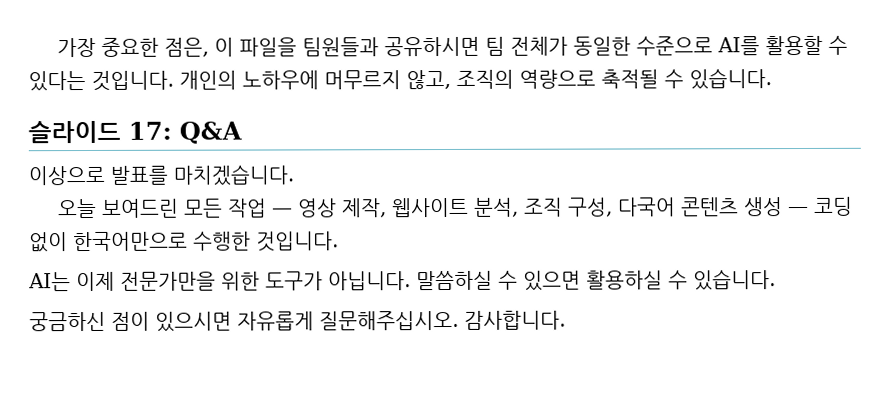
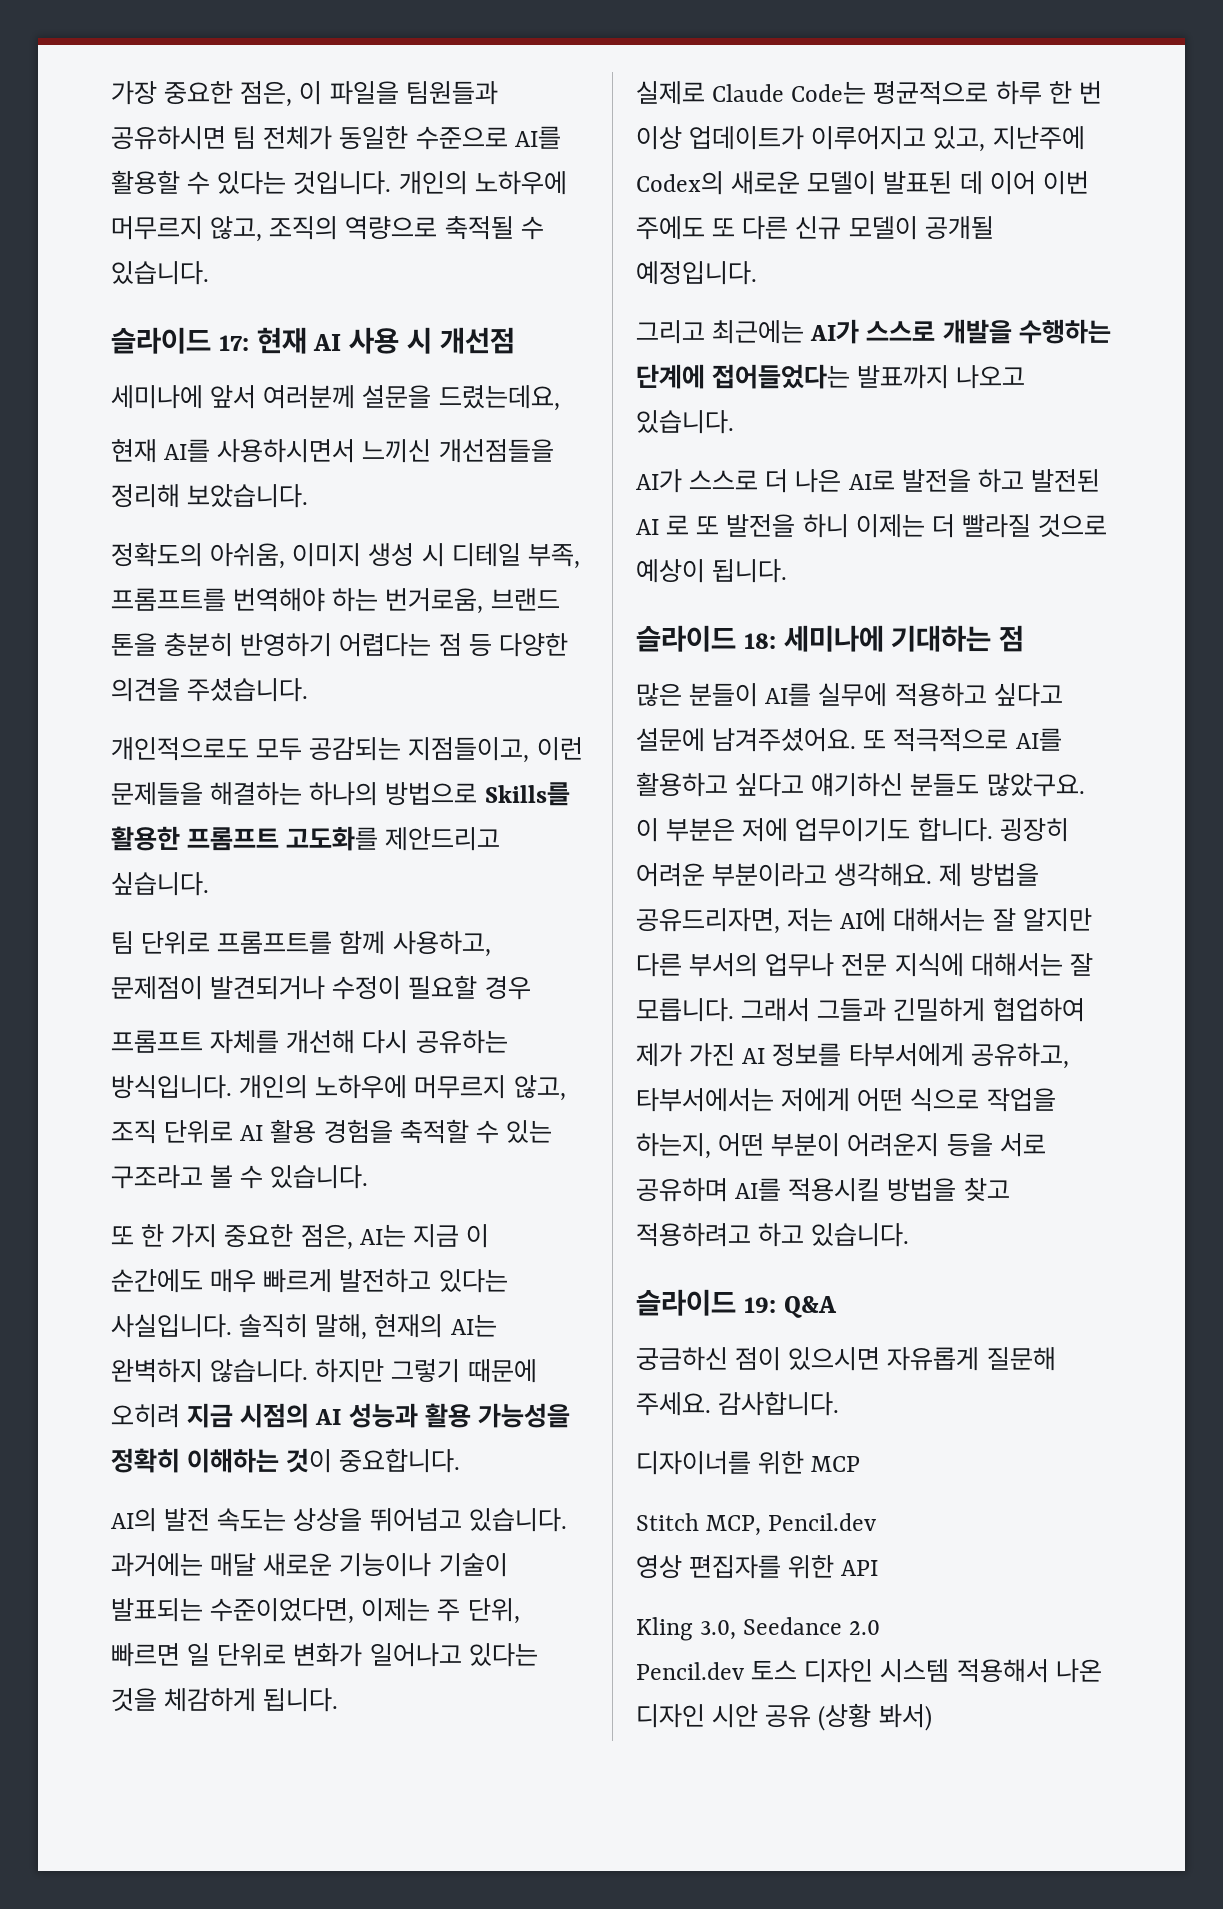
[179,121,242,144] [28,164,294,186] [56,196,853,219] [29,231,339,253] [28,269,776,292] Q&A // 이상으로 발표를 마치겠습니다. // 오늘 보여드린 모든 작업 — 영상 제작, 웹사이트 분석, 조직 구성, 다국어 콘텐츠 생성 — 코딩 없이 한국어만으로 수행한 것입니다. // AI는 이제 전문가만을 위한 도구가 아닙니다. 말씀하실 수 있으면 활용하실 수 있습니다. -> [256,327,515,354] [111,385,560,411] [111,439,554,463] [111,484,309,508] [111,542,580,569] [111,588,560,614] [111,633,568,657] [111,678,309,702] [111,737,583,763] [111,782,570,806] [111,826,501,851] [111,872,209,896] [111,930,491,957] [111,975,531,1000] [111,1030,508,1054] [111,1075,566,1101] [111,1119,553,1144] [111,1165,369,1189] [111,1224,490,1250] [111,1269,508,1293] [111,1314,497,1340] [111,1359,537,1383] [111,1403,570,1428] [111,1448,461,1473] [111,1508,567,1532] [111,1553,508,1577] [111,1598,520,1624] [111,1643,538,1667] [111,1688,339,1712] [636,81,1102,105] [636,126,1085,152] [636,171,1089,195] [636,216,994,240] [636,261,757,285] [636,319,1111,344] [636,364,1026,389] [636,410,734,434] [636,469,1101,493] [636,514,1108,538] [636,559,788,583] [636,625,1025,652] [636,683,1063,707] [636,728,1062,752] [636,772,1085,797] [636,817,1069,842] [636,863,1039,887] [636,908,1092,934] [636,953,1093,977] [636,997,1085,1022] [636,1043,1069,1069] [636,1088,1056,1112] [636,1133,1046,1159] [636,1178,1010,1202] [636,1223,910,1247] [636,1289,837,1318] 현재 AI 사용 시 개선점 // 세미나에 앞서 여러분께 설문을 드렸는데요, // 현재 AI를 사용하시면서 느끼신 개선점들을 정리해 보았습니다. // 정확도의 아쉬움, 이미지 생성 시 디테일 부족, 프롬프트를 번역해야 하는 번거로움, 브랜드 톤을 충분히 반영하기 어렵다는 점 등 다양한 의견을 주셨습니다. // 개인적으로도 모두 공감되는 지점들이고, 이런 문제들을 해결하는 하나의 방법으로 Skills를 활용한 프롬프트 고도화를 제안드리고 싶습니다. // 팀 단위로 프롬프트를 함께 사용하고, 문제점이 발견되거나 수정이 필요할 경우 // 프롬프트 자체를 개선해 다시 공유하는 방식입니다. 개인의 노하우에 머무르지 않고, 조직 단위로 AI 활용 경험을 축적할 수 있는 구조라고 볼 수 있습니다. // 또 한 가지 중요한 점은, AI는 지금 이 순간에도 매우 빠르게 발전하고 있다는 사실입니다. 솔직히 말해, 현재의 AI는 완벽하지 않습니다. 하지만 그렇기 때문에 오히려 지금 시점의 AI 성능과 활용 가능성을 정확히 이해하는 것이 중요합니다. // AI의 발전 속도는 상상을 뛰어넘고 있습니다. 과거에는 매달 새로운 기능이나 기술이 발표되는 수준이었다면, 이제는 주 단위, 빠르면 일 단위로 변화가 일어나고 있다는 것을 체감하게 됩니다. // 실제로 Claude Code는 평균적으로 하루 한 번 이상 업데이트가 이루어지고 있고, 지난주에 Codex의 새로운 모델이 발표된 데 이어 이번 주에도 또 다른 신규 모델이 공개될 예정입니다. // 그리고 최근에는 AI가 스스로 개발을 수행하는 단계에 접어들었다는 발표까지 나오고 있습니다. // AI가 스스로 더 나은 AI로 발전을 하고 발전된 AI 로 또 발전을 하니 이제는 더 빨라질 것으로 예상이 됩니다. // 슬라이드 18: 세미나에 기대하는 점 // 많은 분들이 AI를 실무에 적용하고 싶다고 설문에 남겨주셨어요. 또 적극적으로 AI를 활용하고 싶다고 얘기하신 분들도 많았구요. 이 부분은 저에 업무이기도 합니다. 굉장히 어려운 부분이라고 생각해요. 제 방법을 공유드리자면, 저는 AI에 대해서는 잘 알지만 다른 부서의 업무나 전문 지식에 대해서는 잘 모릅니다. 그래서 그들과 긴밀하게 협업하여 제가 가진 AI 정보를 타부서에게 공유하고, 타부서에서는 저에게 어떤 식으로 작업을 하는지, 어떤 부분이 어려운지 등을 서로 공유하며 AI를 적용시킬 방법을 찾고 적용하려고 하고 있습니다. // 슬라이드 19: Q&A
[319,310,459,331] 질문해주십시오. -> [986,1347,1056,1371] [636,1392,711,1416] 질문해 주세요.
(566, 320) none -> [636,1451,861,1475] [636,1513,877,1536] [636,1555,879,1579] [636,1617,881,1641] [636,1659,1102,1683] [636,1703,932,1731] // 디자이너를 위한 MCP // Stitch MCP, Pencil.dev // 영상 편집자를 위한 API // Kling 3.0, Seedance 2.0 // Pencil.dev 토스 디자인 시스템 적용해서 나온 디자인 시안 공유 (상황 봐서)

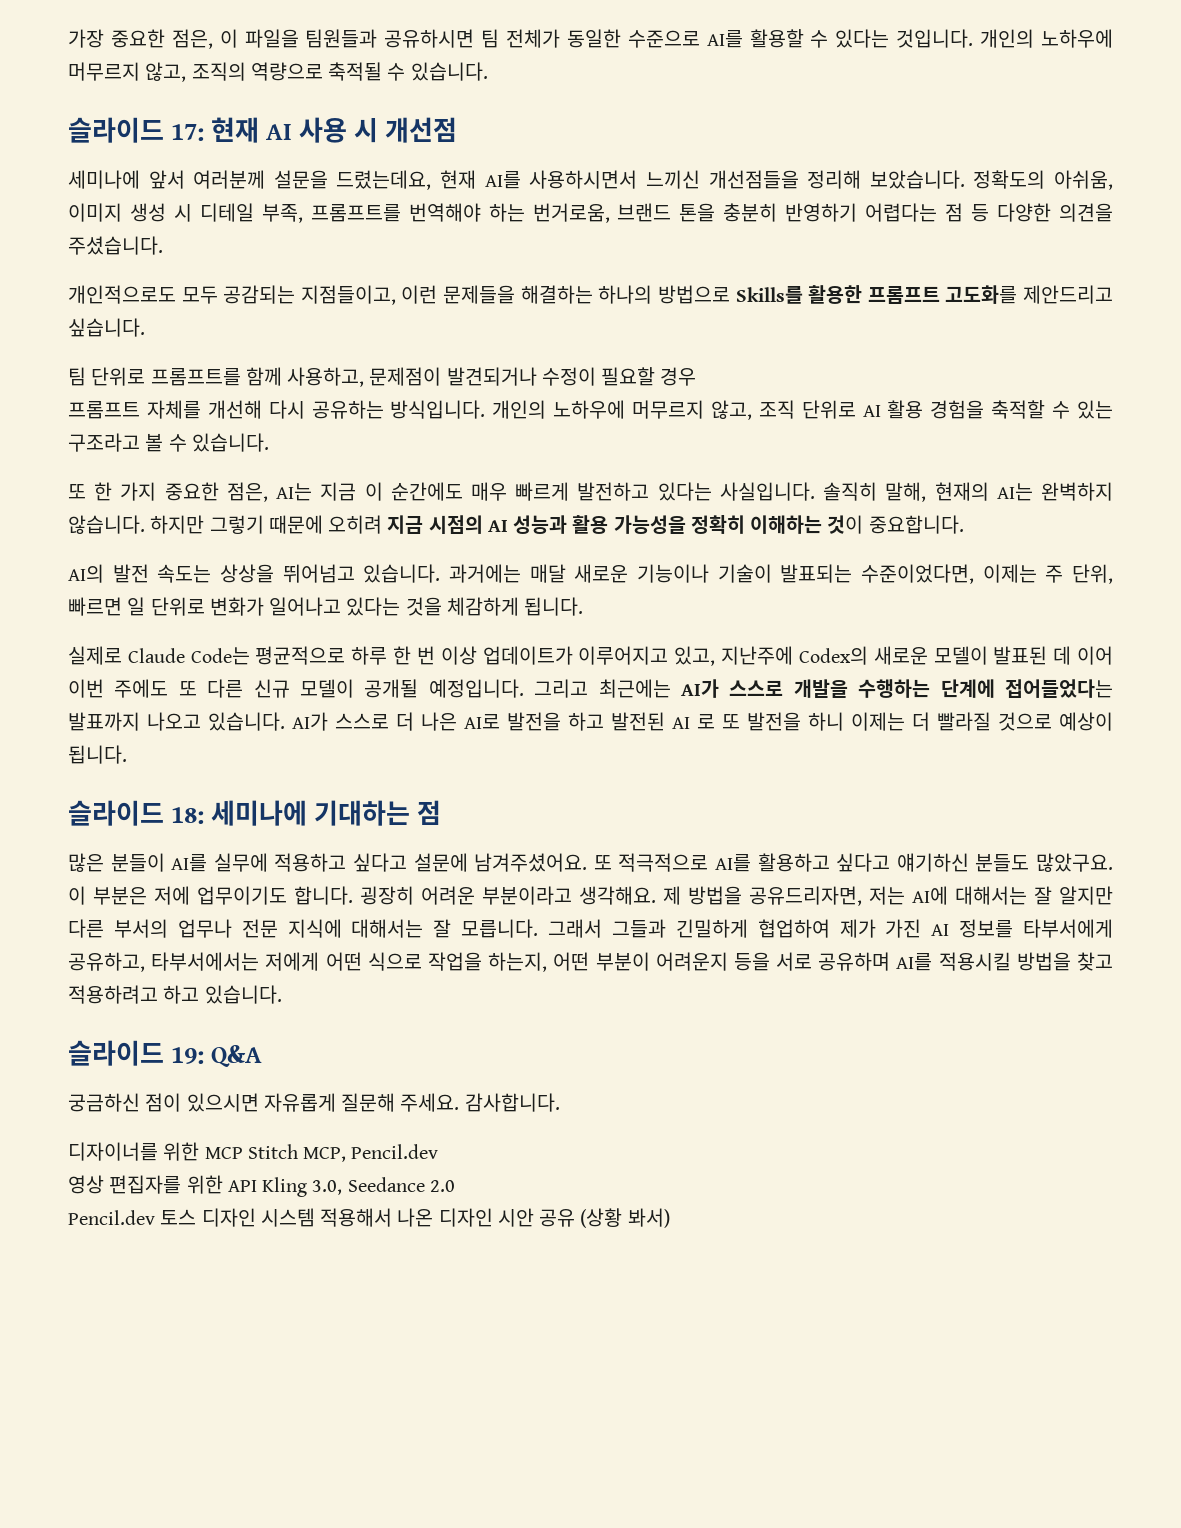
(560, 398) // -> (432, 180) none
(309, 496) // -> (965, 179) none
(757, 273) // -> (524, 688) none
(734, 422) // -> (285, 721) none
(861, 1464) // -> (243, 1153) none
(879, 1568) // -> (257, 1186) none

